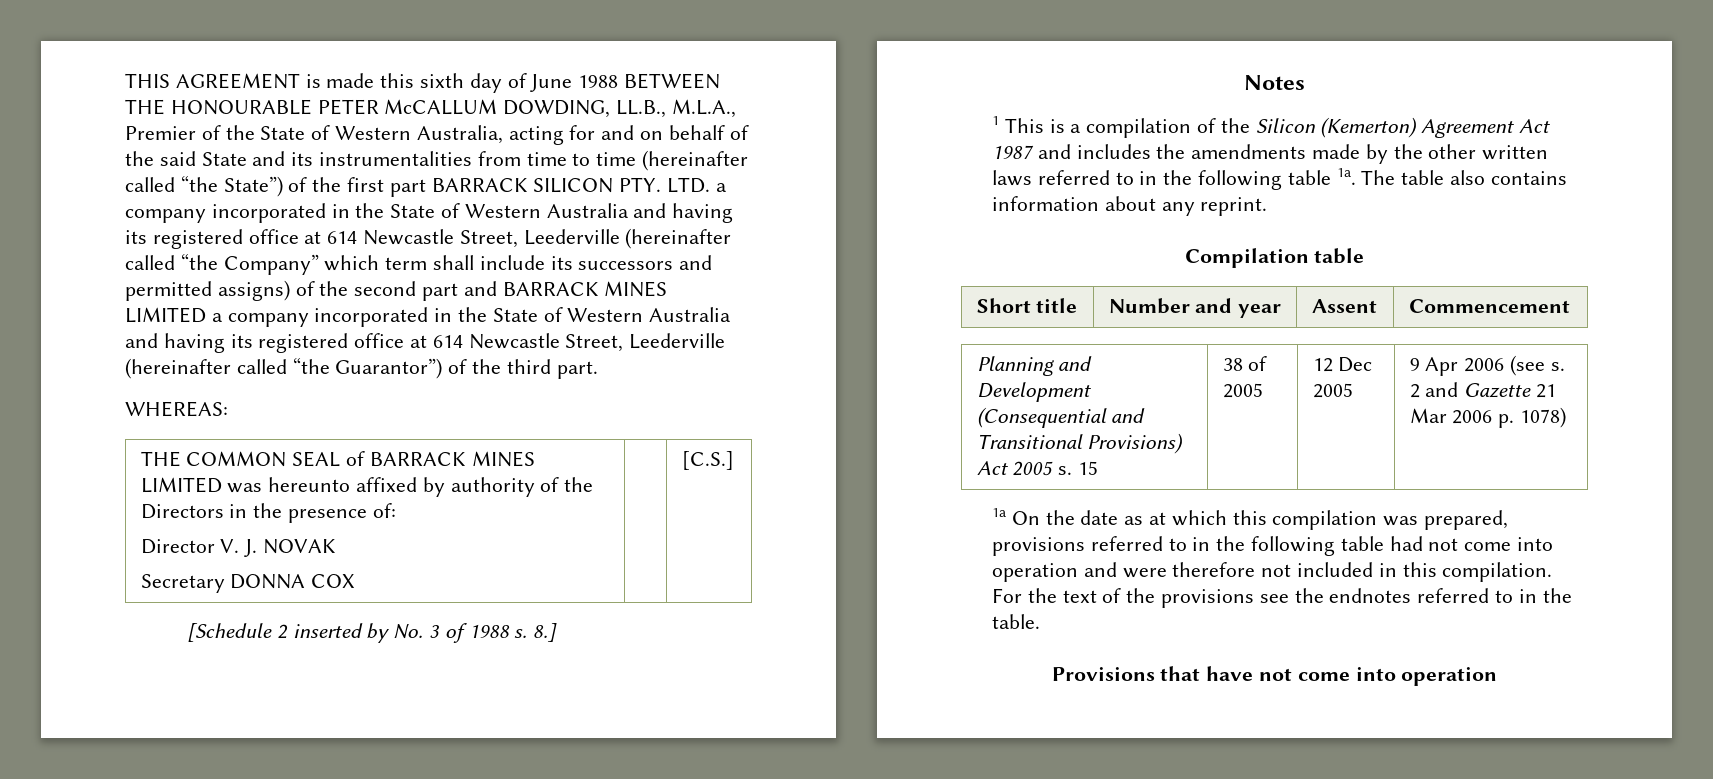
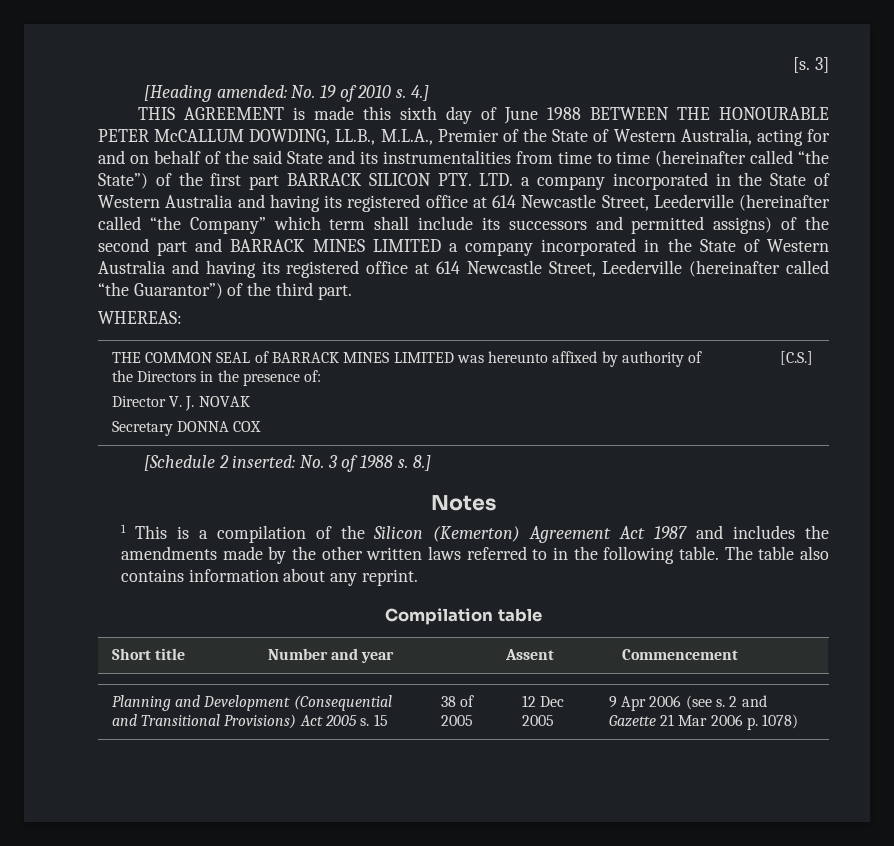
(125, 80) none -> [793,57,829,73] [143,85,429,102] [s. 3] // [Heading amended: No. 19 of 2010 s. 4.] //
[292,623,391,643] inserted by -> [232,455,296,468] inserted:
[1287,168,1356,185] table 1a. -> [678,546,719,560] table.
[991,508,1509,530] [991,536,1554,556] [991,562,1553,582] [991,588,1572,608] [991,614,1040,629] [1051,666,1498,686] // 1a On the date as at which this compilation was prepared, provisions referred to in the following table had not come into operation and were therefore not included in this compilation. For the text of the provisions see the endnotes referred to in the table. // Provisions that have not come into operation -> (799, 721) none

